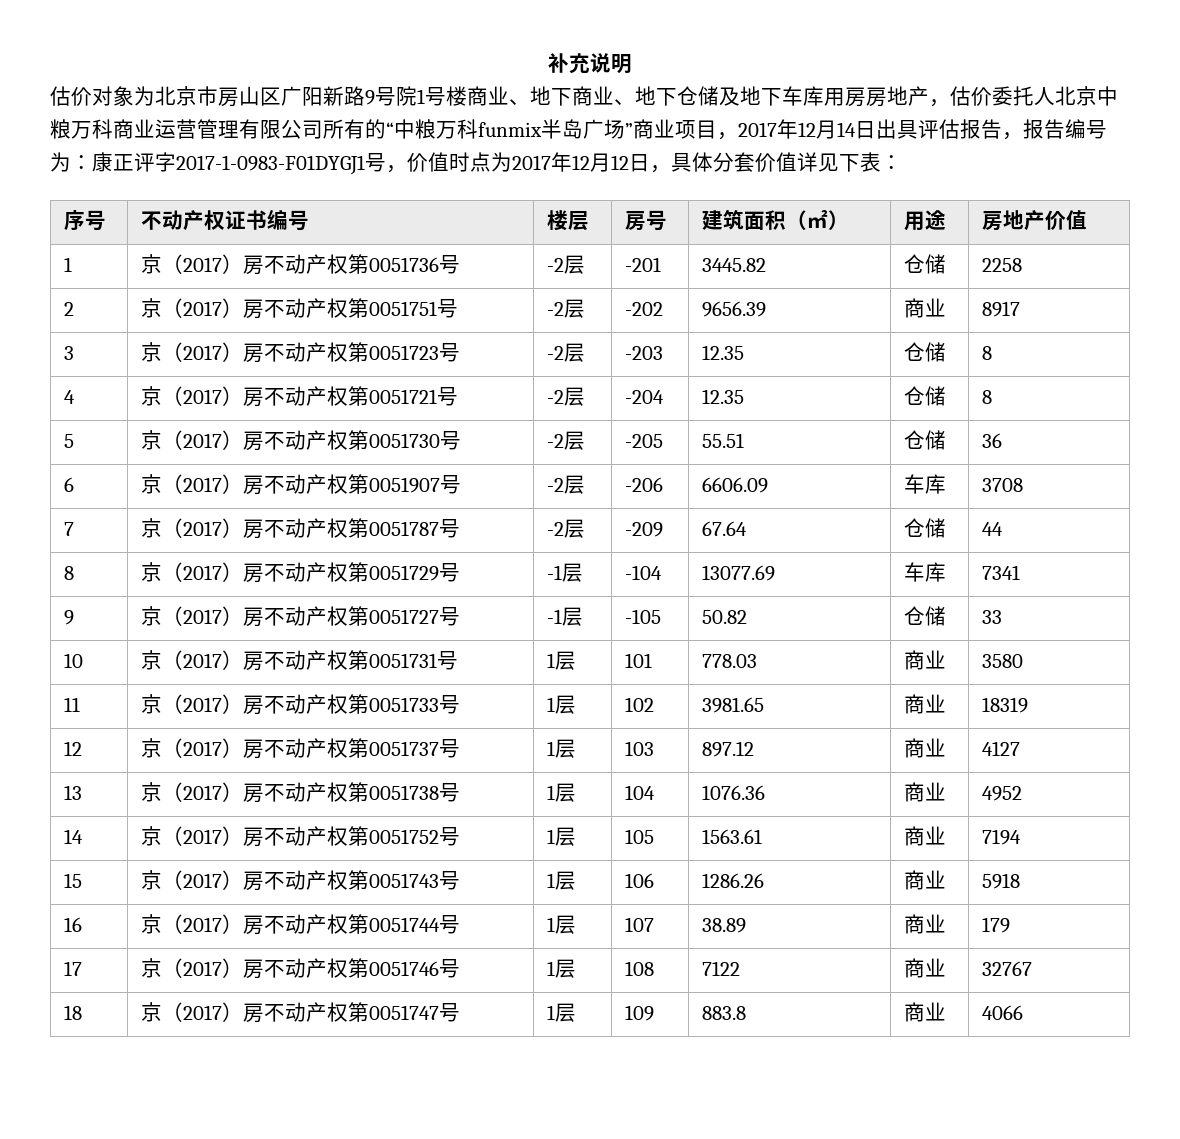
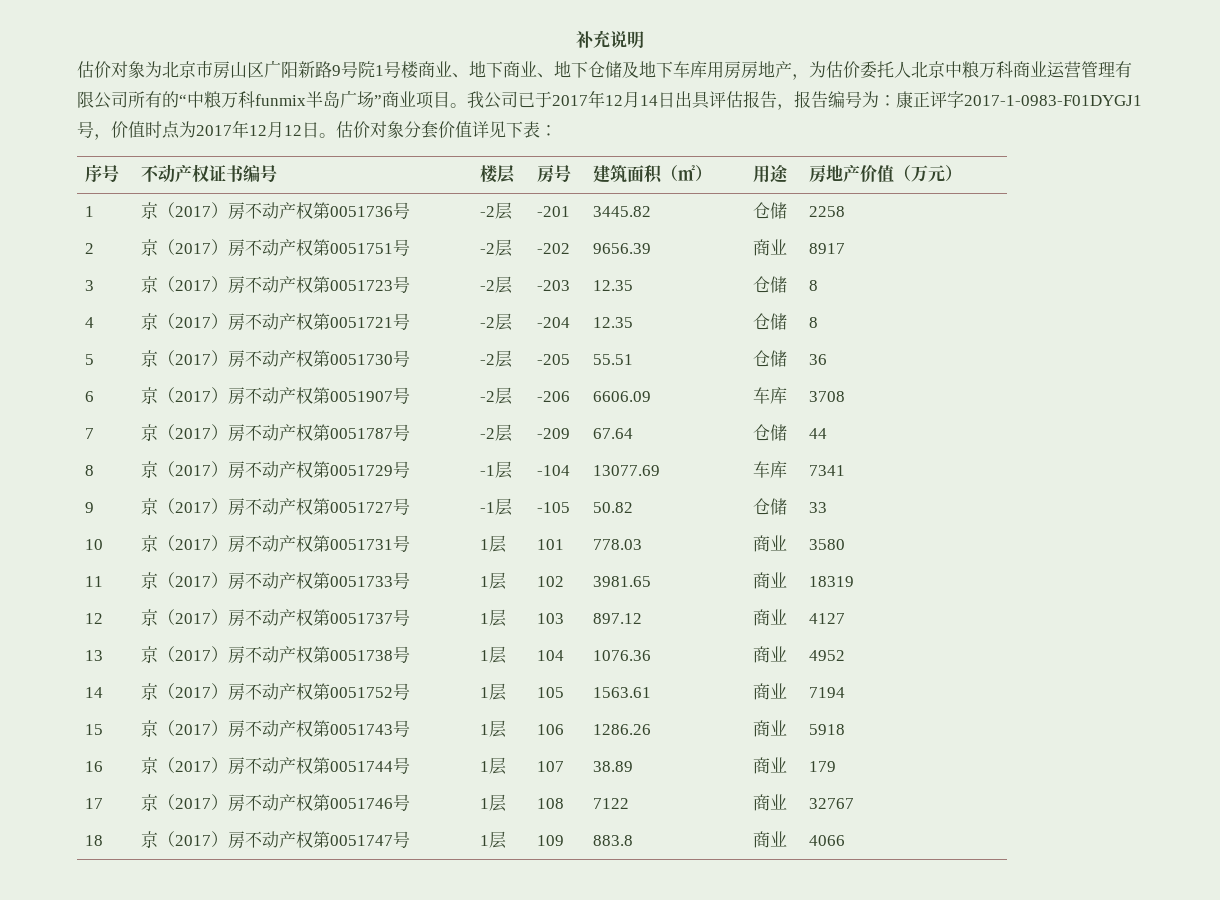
(950, 103) none -> [809,61,826,78] 为
[717,132,738,140] ， -> [450,91,552,109] 。我公司已于
[650,152,713,173] ，具体 -> [319,121,404,138] 。估价对象
(1087, 220) none -> [893,165,962,182] （万元）

